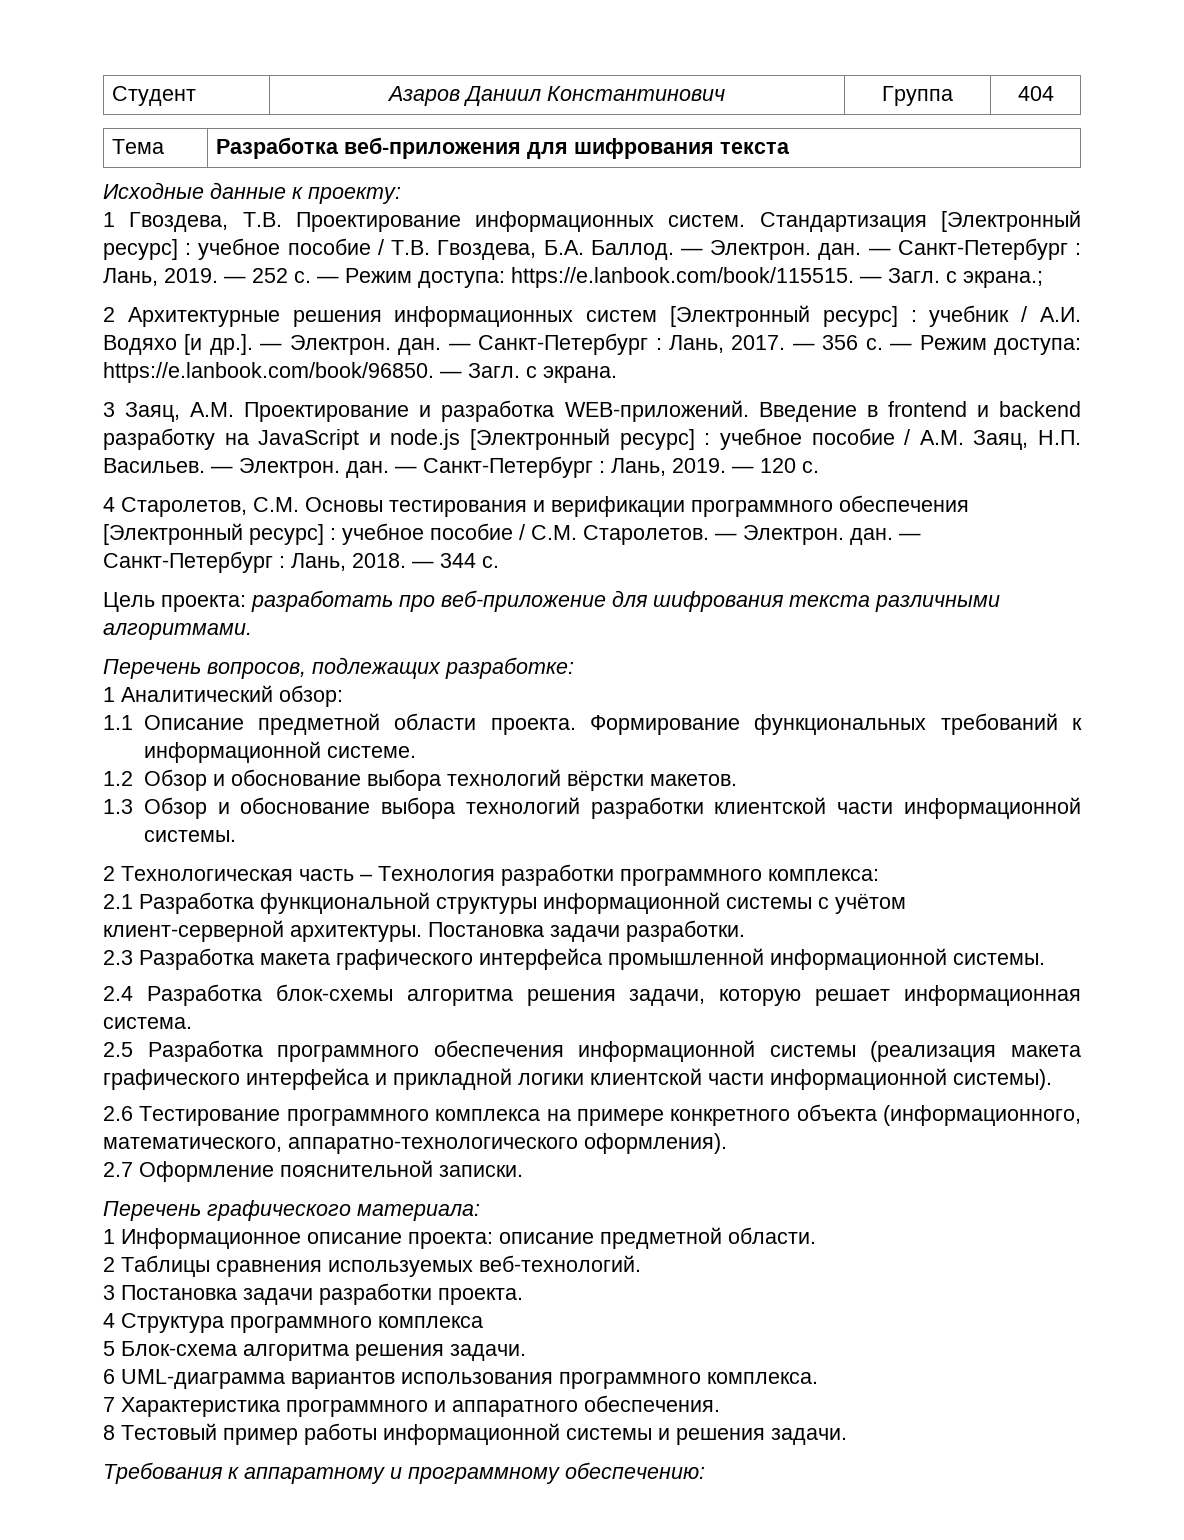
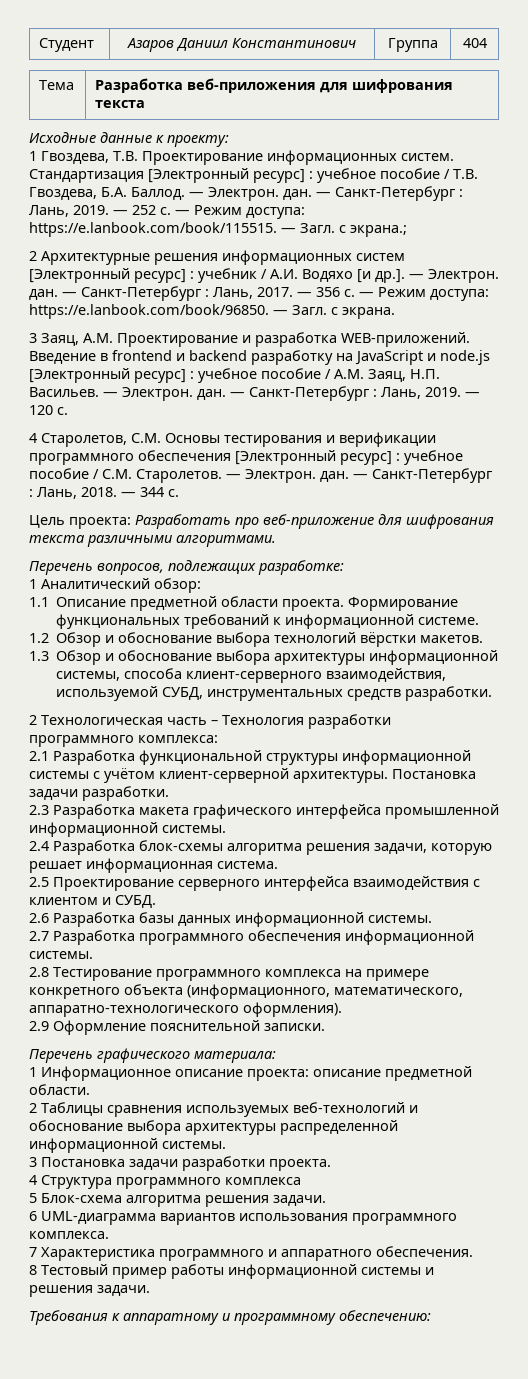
[251,590,393,612] разработать -> [135,514,231,529] Разработать
[465,797,1081,819] [143,830,236,842] технологий разработки клиентской части информационной системы. -> [274,650,499,665] [56,668,447,683] [56,686,493,701] архитектуры информационной системы, способа клиент-серверного взаимодействия, используемой СУБД, инструментальных средств разработки.
[147,1040,1081,1062] [103,1068,1052,1090] [103,1106,133,1121] Разработка программного обеспечения информационной системы (реализация макета графического интерфейса и прикладной логики клиентской части информационной системы). // 2.6 -> [53,876,480,891] [29,895,156,908] [29,912,432,927] [29,930,474,945] [29,951,93,959] [29,967,49,977] Проектирование серверного интерфейса взаимодействия с клиентом и СУБД. // 2.6 Разработка базы данных информационной системы. // 2.7 Разработка программного обеспечения информационной системы. // 2.8
[103,1162,133,1177] 2.7 -> [29,1021,49,1031] 2.9
[479,1255,641,1272] веб-технологий. -> [293,1102,418,1113] [29,1120,398,1135] [29,1138,226,1153] веб-технологий и обоснование выбора архитектуры распределенной информационной системы.

